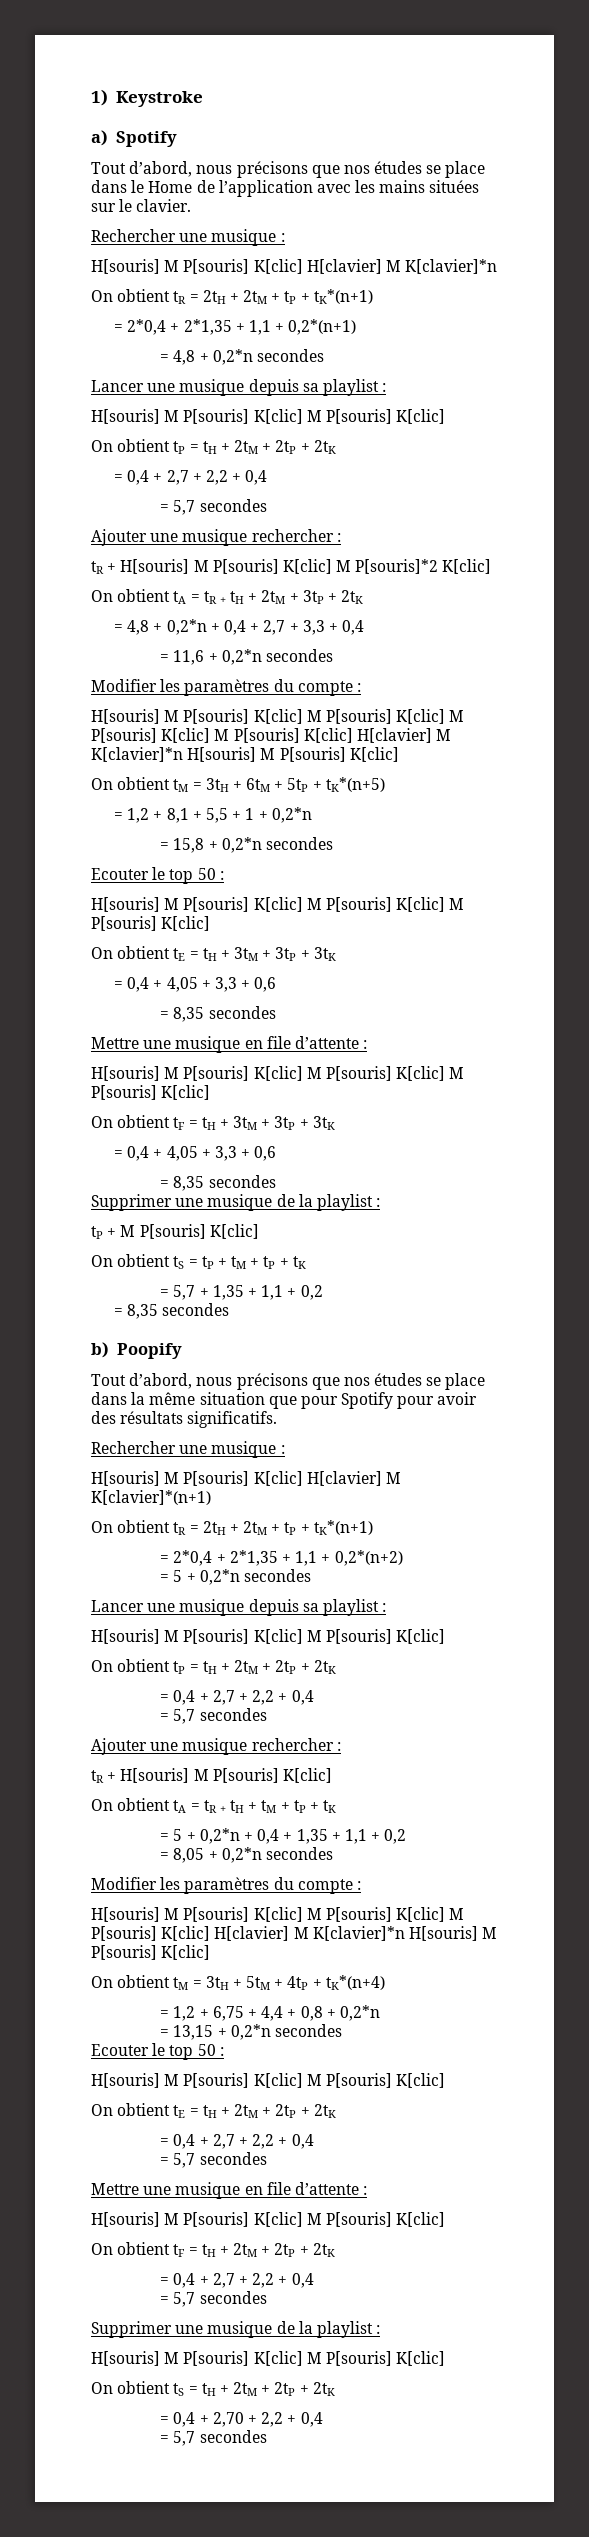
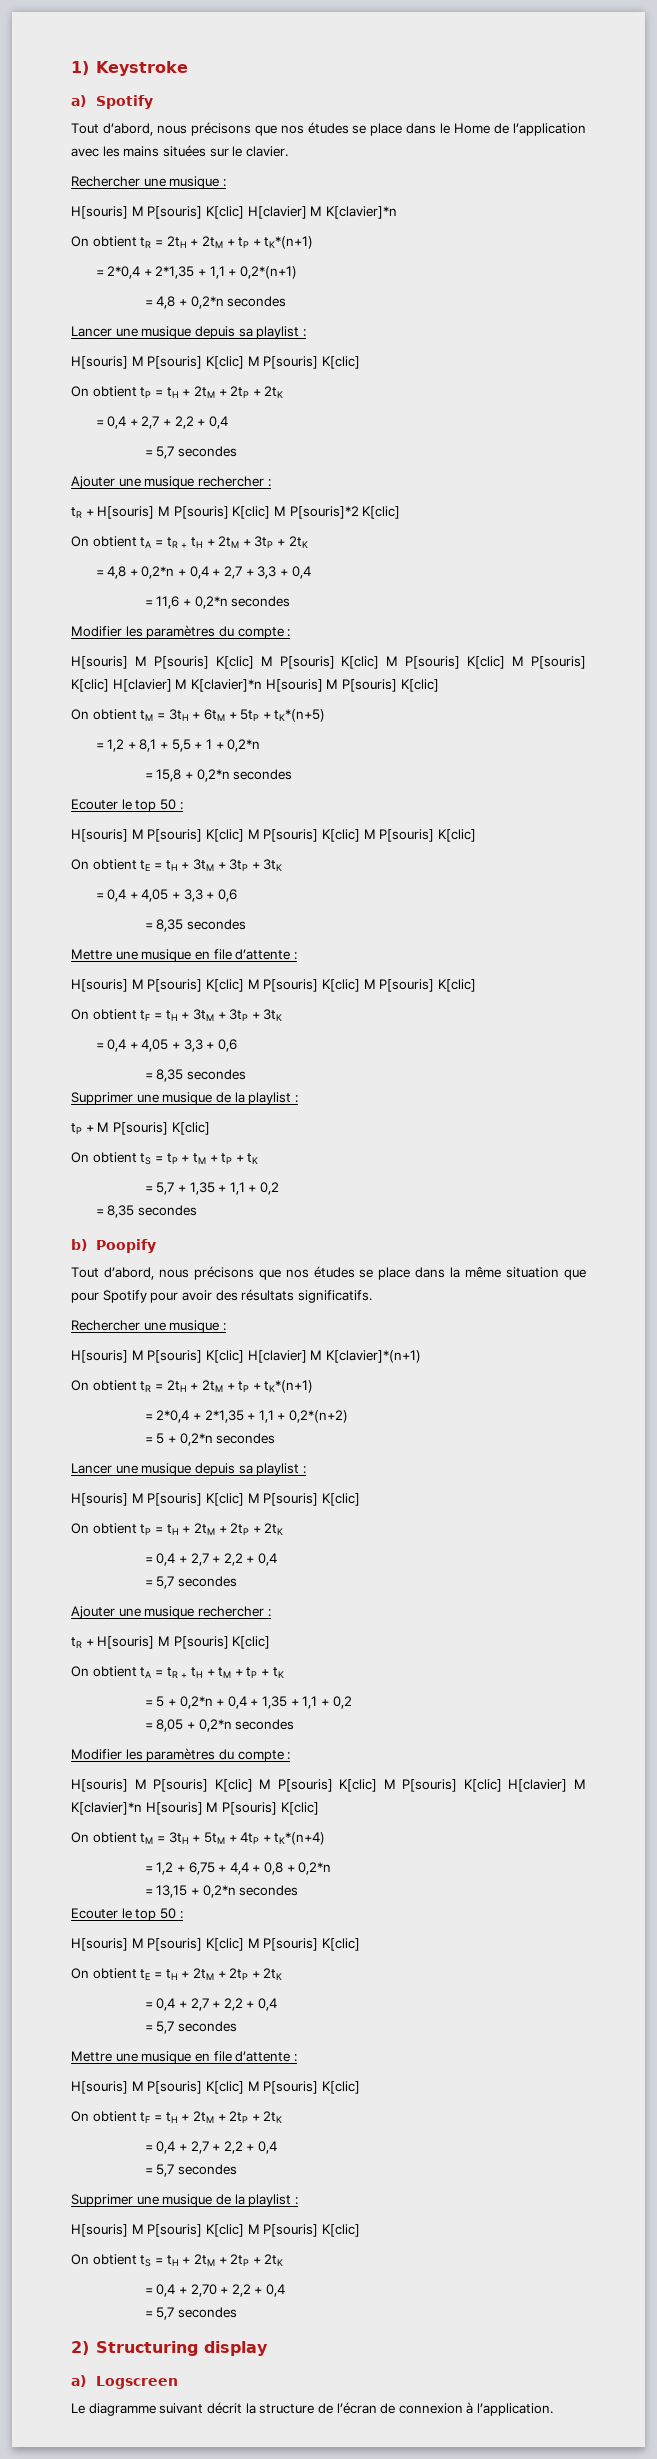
(267, 2436) none -> [71,2341,268,2356] [71,2375,178,2389] [71,2402,554,2416] // 2) Structuring display // a) Logscreen // Le diagramme suivant décrit la structure de l’écran de connexion à l’application.

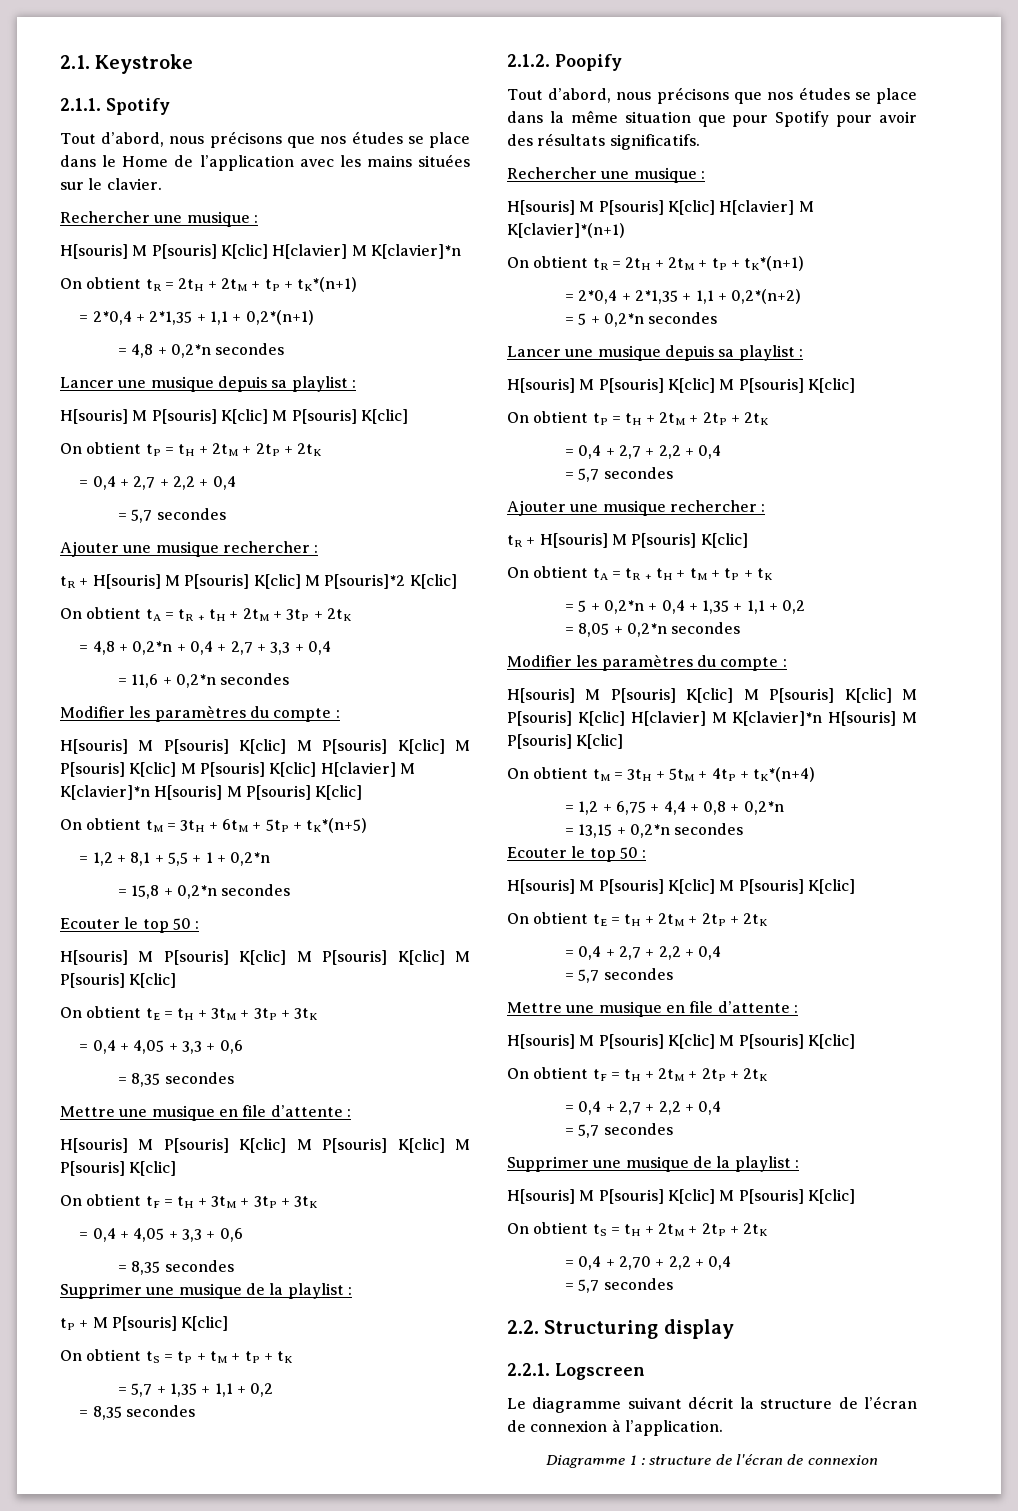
[71,61,89,75] 1) -> [60,55,90,69] 2.1.
[71,95,86,107] a) -> [60,98,101,111] 2.1.1.
[71,1239,87,1251] b) -> [507,54,550,67] 2.1.2.
[71,2341,89,2355] 2) -> [507,1320,539,1334] 2.2.
[71,2375,86,2387] a) -> [507,1363,550,1376] 2.2.1.
(554, 2409) none -> [546,1454,878,1468] // Diagramme 1 : structure de l'écran de connexion

